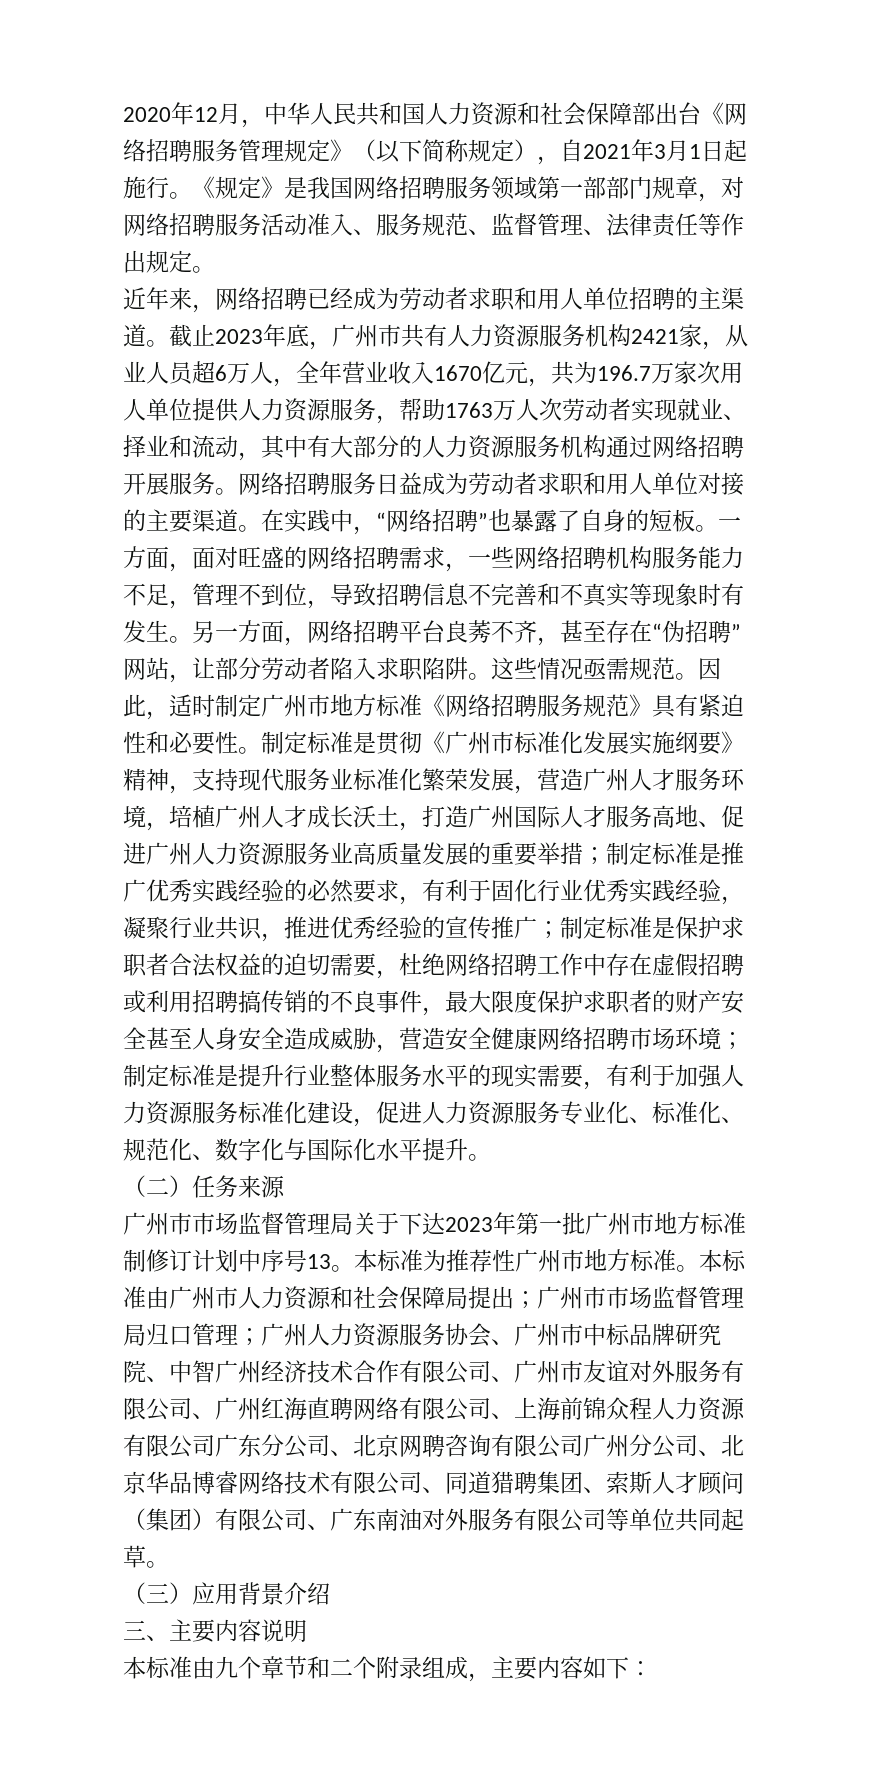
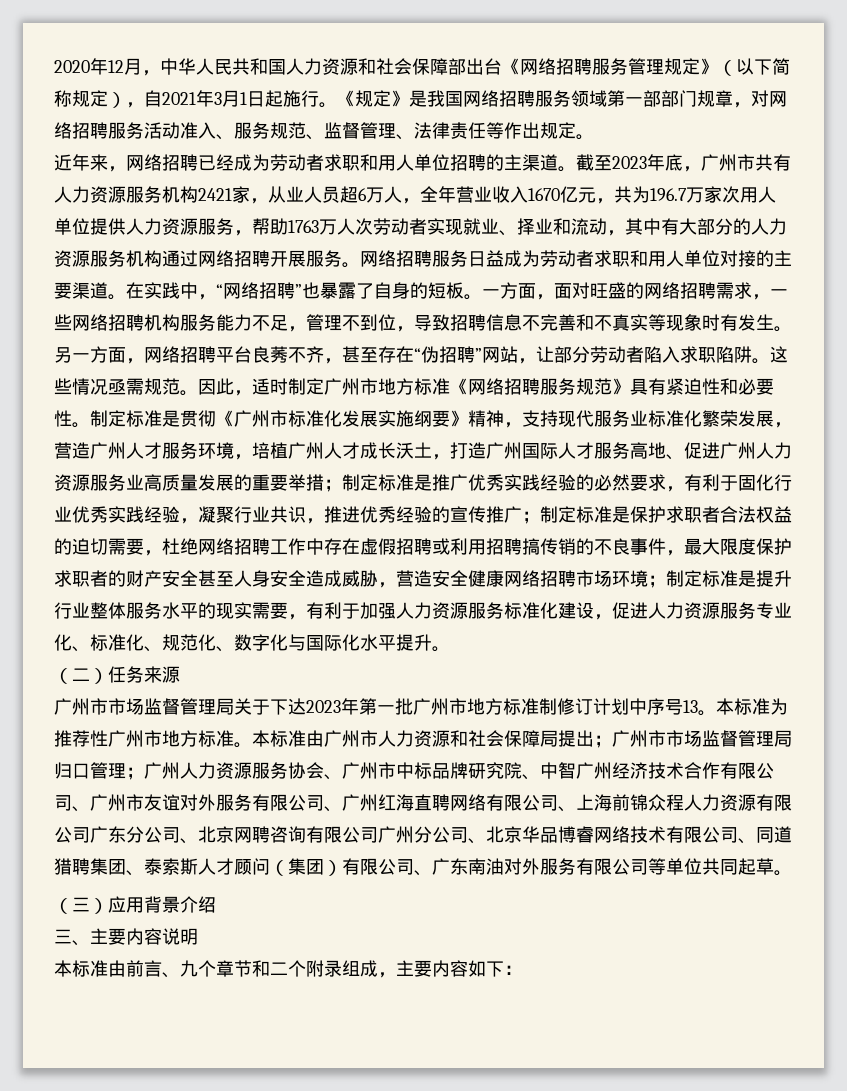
[192,324,215,346] 止 -> [594,155,612,171] 至
(606, 1490) none -> [144,858,162,875] 泰
(215, 1667) none -> [126,960,180,978] 前言、

